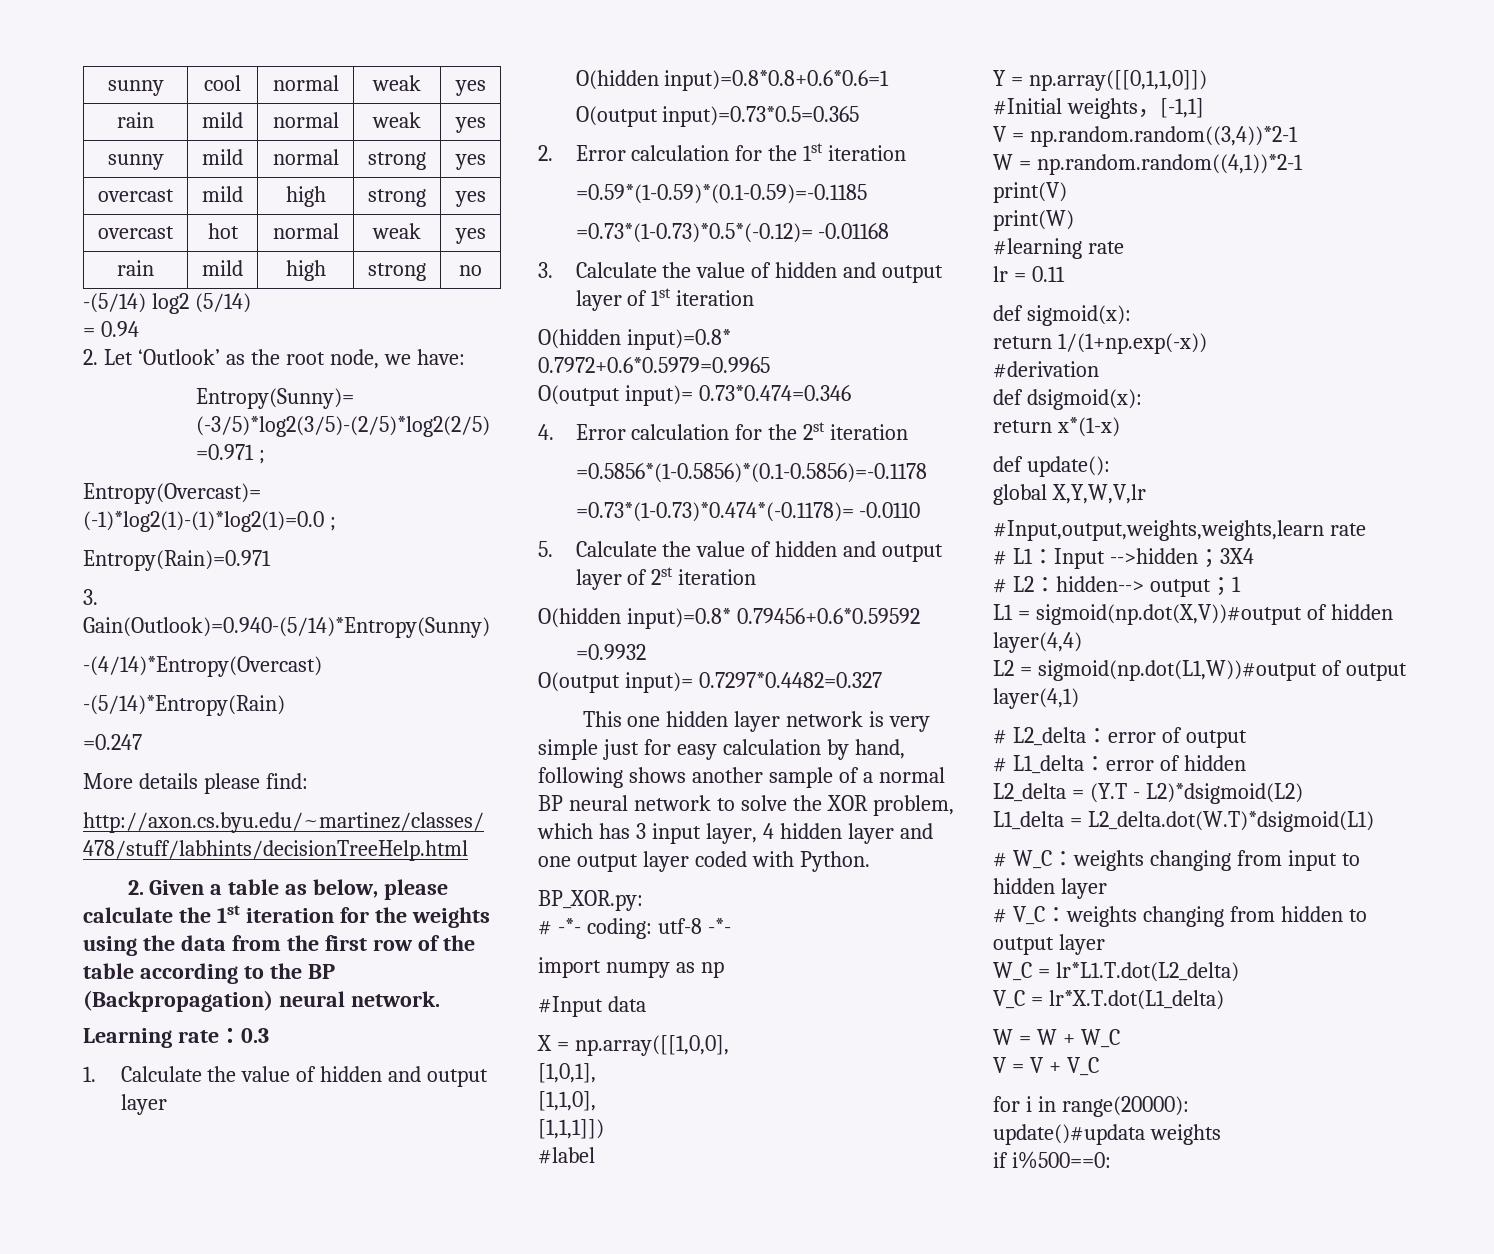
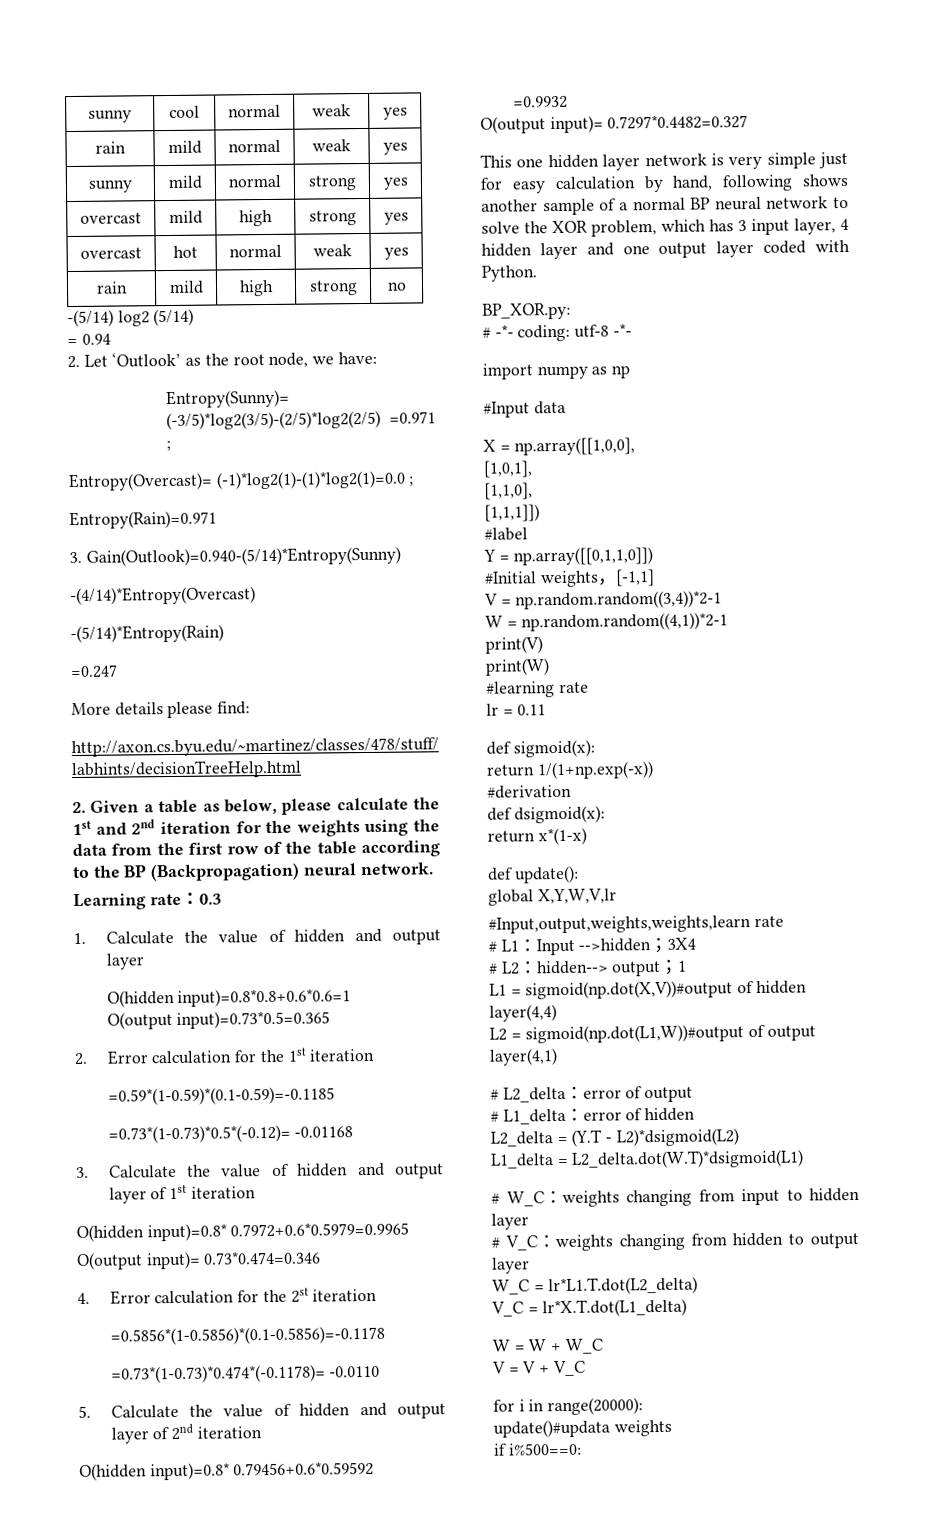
(240, 914) none -> [95,819,156,835] and 2nd
[651,567,674,585] 2st -> [171,1423,195,1441] 2nd

